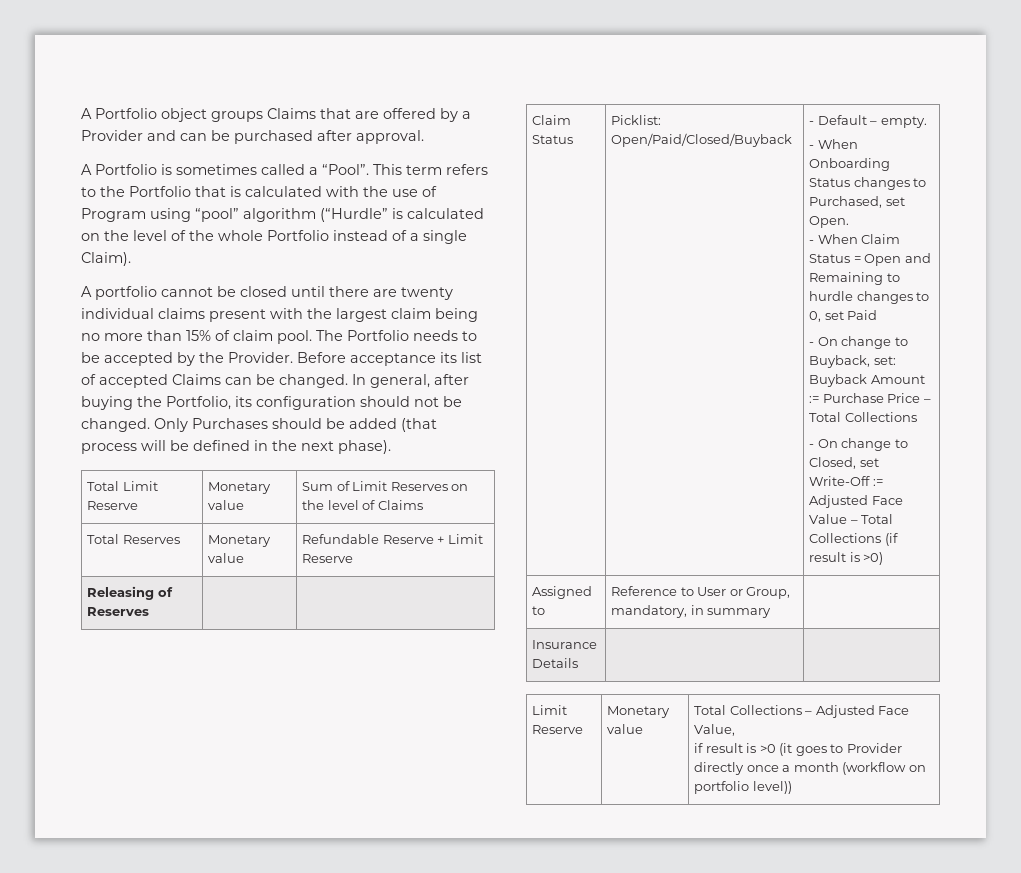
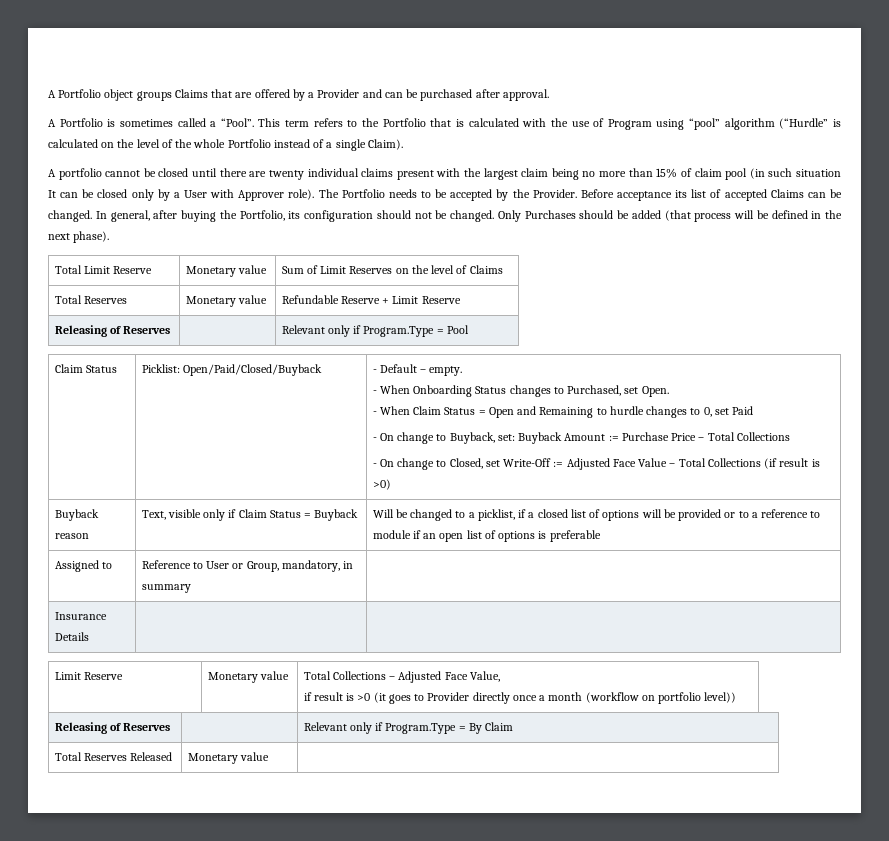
[277,330,312,344] pool. -> [725,168,842,180] [48,189,315,201] pool (in such situation It can be closed only by a User with Approver role).
(150, 611) none -> [281,325,469,337] Relevant only if Program.Type = Pool
(884, 558) none -> [54,509,99,521] [54,533,89,539] [141,509,359,521] [372,509,821,521] [372,530,601,542] // Buyback reason | Text, visible only if Claim Status = Buyback | Will be changed to a picklist, if a closed list of options will be provided or to a reference to module if an open list of options is preferable
(792, 787) none -> [54,722,171,734] [303,722,514,734] [54,752,173,761] [187,752,270,764] // Releasing of Reserves | | Relevant only if Program.Type = By Claim // Total Reserves Released | Monetary value |

